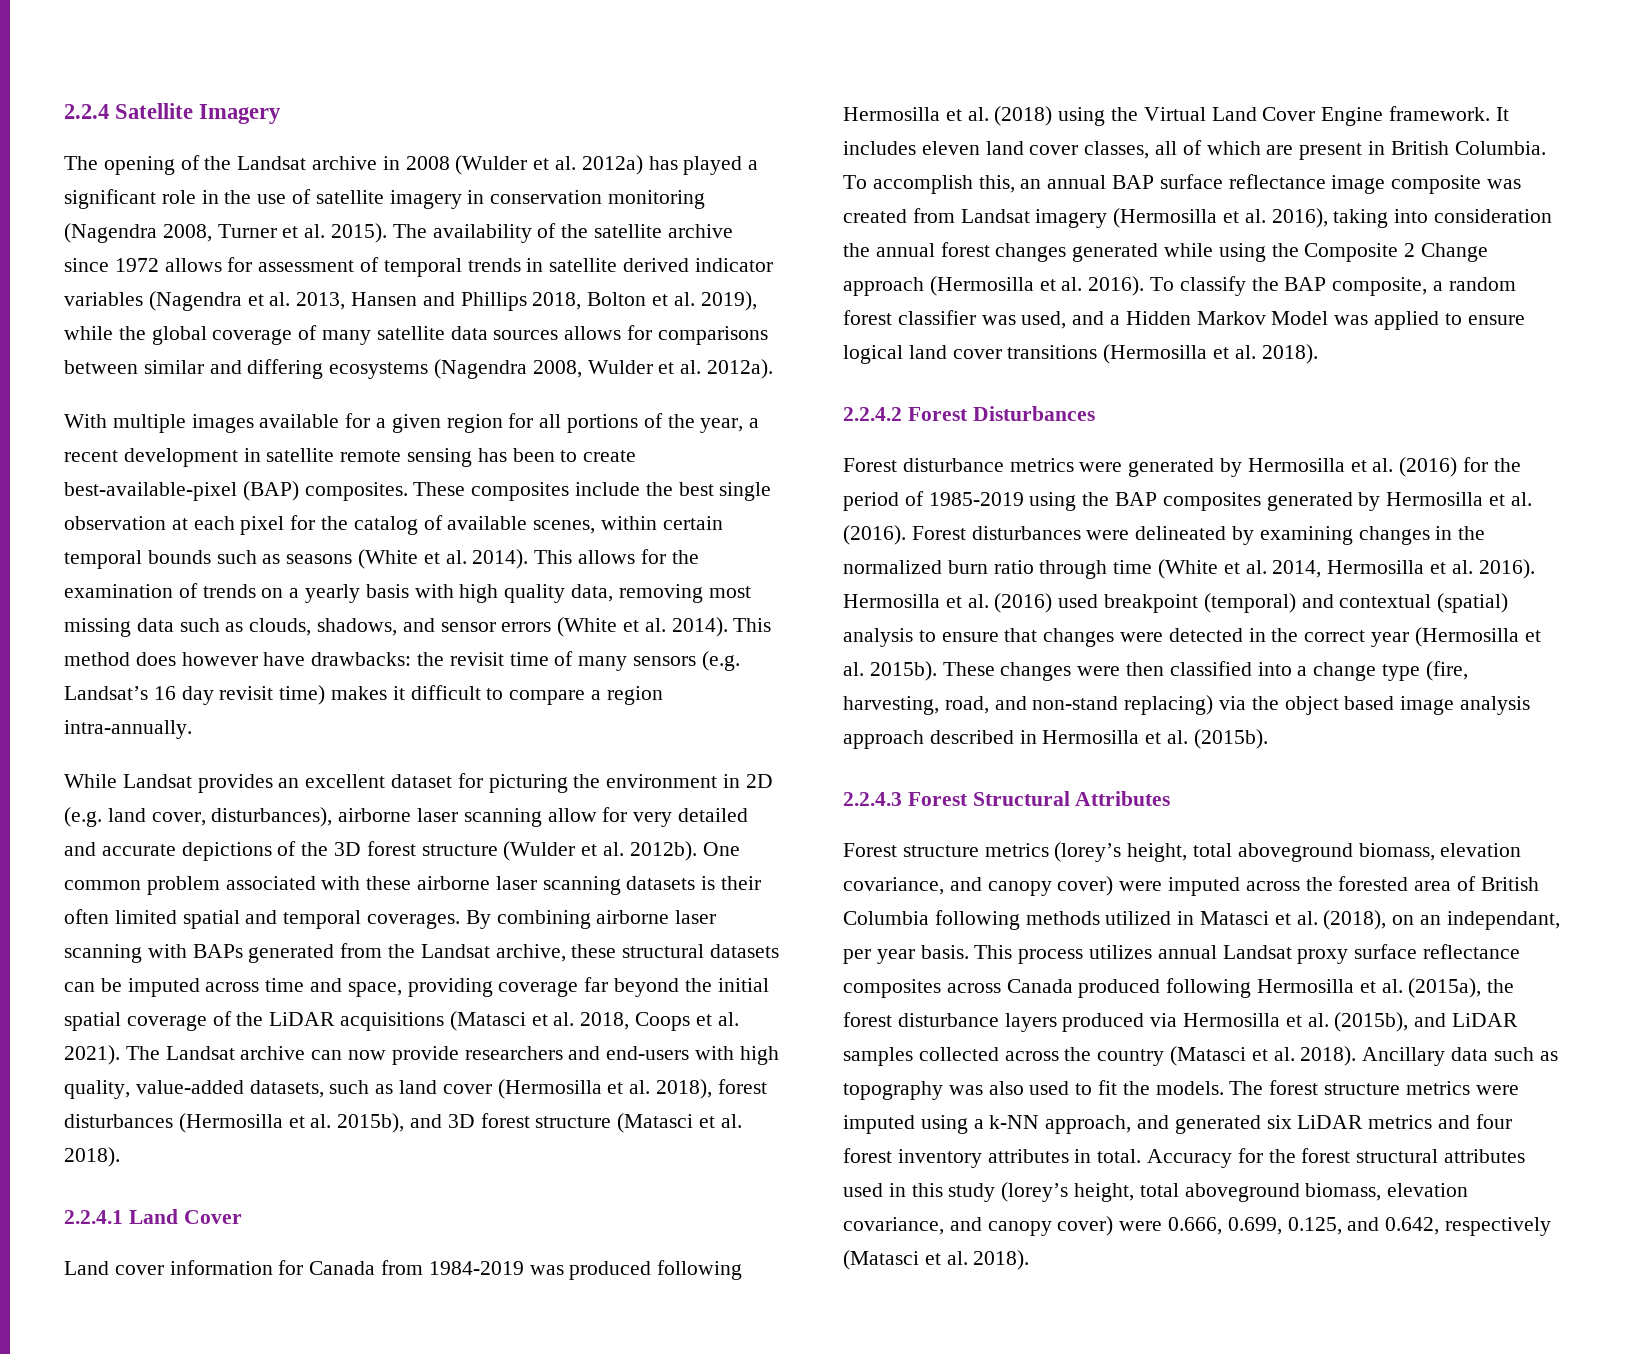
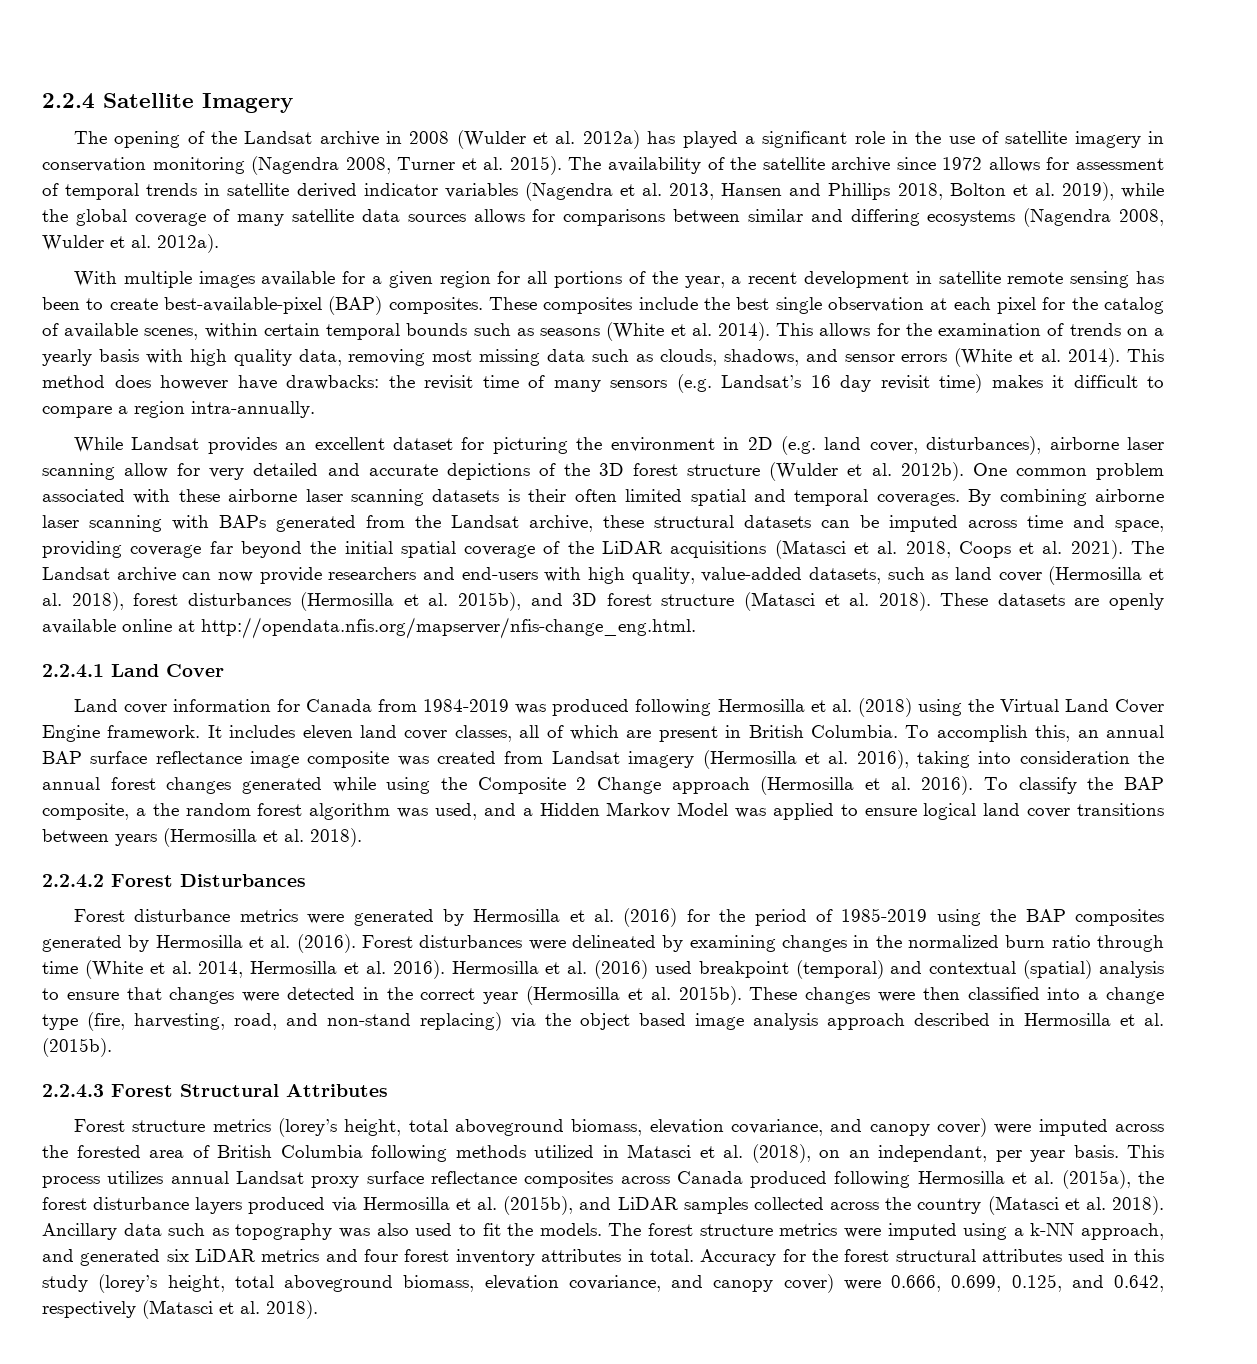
(120, 1157) none -> [940,593,1164,610] [42,617,696,639] These datasets are openly available online at http://opendata.nfis.org/mapserver/nfis-change_eng.html.
(1444, 286) none -> [152,803,179,816] the
[897,310,976,325] classifier -> [309,803,391,820] algorithm
(1098, 352) none -> [42,829,157,846] between years

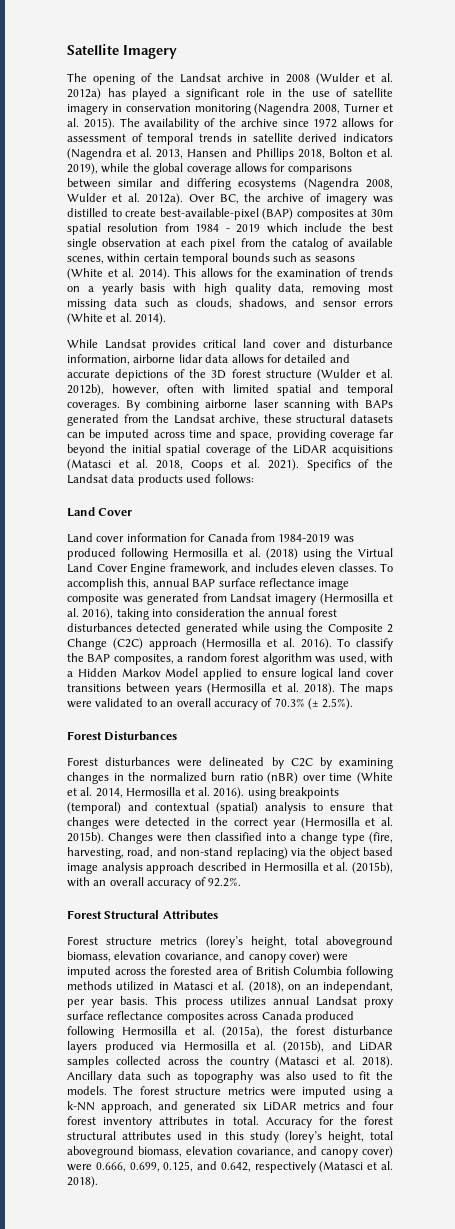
[42,93,95,109] 2.2.4 -> (67, 49) none
[762,157,825,170] satellite -> (236, 122) none
[363,183,518,198] indicator variables -> [343,133,393,142] indicators
[213,209,466,226] of many satellite data sources -> (232, 170) none
[73,271,1165,288] [42,296,633,315] // With multiple images available for a given region for all portions of the year, a recent development in satellite remote sensing has been to create best-available-pixel (BAP) composites. These composites -> [188,193,393,205] [67,208,393,220] [67,223,298,235] Over BC, the archive of imagery was distilled to create best-available-pixel (BAP) composites at 30m spatial resolution from 1984 - 2019 which
[1042,297,1066,310] for -> [240,238,265,247] from
[1127,349,1165,362] [42,374,1164,393] [42,401,315,418] [73,436,1164,455] [42,463,245,480] This method does however have drawbacks: the revisit time of many sensors (e.g. Landsat’s 16 day revisit time) makes it difficult to compare a region intra-annually. // While Landsat provides an excellent dataset for picturing the environment in 2D (e.g. land cover, disturbances), airborne laser scanning allow for very -> [67,339,394,351] [67,354,282,365] // While Landsat provides critical land cover and disturbance information, airborne lidar data allows for
[900,462,1164,481] [42,489,617,506] 2012b). One common problem associated with these airborne laser scanning datasets is their often -> [67,384,225,396] 2012b), however, often with
[1130,541,1164,554] [42,566,1164,585] [42,592,1164,611] [42,617,696,639] [42,664,104,678] The Landsat archive can now provide researchers and end-users with high quality, value-added datasets, such as land cover (Hermosilla et al. 2018), forest disturbances (Hermosilla et al. 2015b), and 3D forest structure (Matasci et al. 2018). These datasets are openly available online at http://opendata.nfis.org/mapserver/nfis-change_eng.html. // 2.2.4.1 -> [306,459,393,471] [67,474,254,486] Specifics of the Landsat data products used follows: //
[107,725,898,742] framework. It includes eleven land cover classes, all of which are present in British Columbia. -> [169,563,377,574] framework, and includes eleven classes.
[1077,730,1099,738] an -> (150, 583) none
[437,751,497,764] created -> [146,593,199,605] generated
[166,777,232,794] changes -> [67,623,182,632] disturbances detected
(661, 785) none -> [112,638,143,650] (C2C)
[42,803,179,820] composite, a the -> [113,654,184,665] composites, a
[483,803,516,816] and -> [370,653,394,663] with
[735,808,767,818] was -> (199, 672) none
[42,874,306,888] [73,908,1164,927] [42,934,356,953] // 2.2.4.2 Forest Disturbances // Forest disturbance metrics were generated by Hermosilla et al. (2016) for the period of 1985-2019 using the BAP composites generated by Hermosilla et al. (2016). -> [339,683,393,695] [67,698,354,710] [67,731,178,741] The maps were validated to an overall accuracy of 70.3% (± 2.5%). // Forest Disturbances //
(684, 943) none -> [290,757,332,769] C2C by
[1097,935,1165,952] through -> [267,772,326,784] (nBR) over
[451,960,789,979] Hermosilla et al. (2016) used breakpoint -> [247,787,339,799] using breakpoints
[749,987,871,1004] These changes -> [108,832,154,844] Changes
[42,1038,112,1057] [42,1084,104,1098] (2015b). // 2.2.4.3 -> [352,862,393,874] [67,877,241,889] (2015b), with an overall accuracy of 92.2%. //

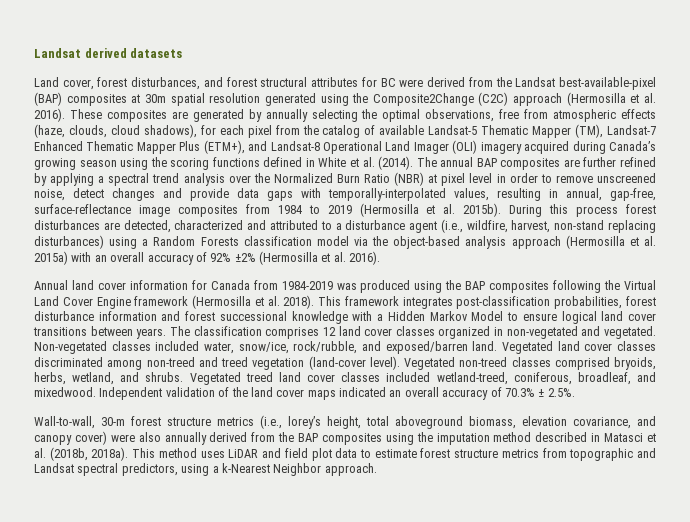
[67,44,177,59] [67,73,393,85] [67,88,393,100] [67,103,393,115] [67,118,395,130] [67,133,393,145] [67,148,393,160] [67,163,352,175] [67,178,393,190] [67,193,393,205] [67,208,157,217] Satellite Imagery // The opening of the Landsat archive in 2008 (Wulder et al. 2012a) has played a significant role in the use of satellite imagery in conservation monitoring (Nagendra 2008, Turner et al. 2015). The availability of the archive since 1972 allows for assessment of temporal trends in satellite derived indicators (Nagendra et al. 2013, Hansen and Phillips 2018, Bolton et al. 2019), while the global coverage allows for comparisons between similar and differing ecosystems (Nagendra 2008, Wulder et al. 2012a). Over BC, the archive of imagery was distilled to create -> [34,48,183,58] [34,77,556,90] Landsat derived datasets // Land cover, forest disturbances, and forest structural attributes for BC were derived from the Landsat
[164,223,394,233] [67,238,177,250] from 1984 - 2019 which include the best single observation at -> [264,92,656,106] [34,108,657,122] [34,124,216,138] generated using the Composite2Change (C2C) approach (Hermosilla et al. 2016). These composites are generated by annually selecting the optimal observations, free from atmospheric effects (haze, clouds, cloud shadows), for
[67,253,355,265] [67,268,393,280] [67,283,393,295] [67,298,393,310] [67,313,167,325] [67,339,394,351] [67,354,350,365] [67,369,393,381] [67,384,393,396] [67,399,393,411] [67,414,393,426] [67,429,395,441] [67,444,393,456] [67,459,393,471] [67,474,254,486] [67,507,133,517] [67,533,93,543] scenes, within certain temporal bounds such as seasons (White et al. 2014). This allows for the examination of trends on a yearly basis with high quality data, removing most missing data such as clouds, shadows, and sensor errors (White et al. 2014). // While Landsat provides critical land cover and disturbance information, airborne lidar data allows for detailed and accurate depictions of the 3D forest structure (Wulder et al. 2012b), however, often with limited spatial and temporal coverages. By combining airborne laser scanning with BAPs generated from the Landsat archive, these structural datasets can be imputed across time and space, providing coverage far beyond the initial spatial coverage of the LiDAR acquisitions (Matasci et al. 2018, Coops et al. 2021). Specifics of the Landsat data products used follows: // Land Cover // Land -> [428,124,656,138] [34,140,657,154] [34,156,656,170] [34,172,656,186] [34,188,656,201] [34,203,657,217] [34,219,656,233] [34,235,656,249] [34,251,381,265] [34,280,94,290] Landsat-5 Thematic Mapper (TM), Landsat-7 Enhanced Thematic Mapper Plus (ETM+), and Landsat-8 Operational Land Imager (OLI) imagery acquired during Canada’s growing season using the scoring functions defined in White et al. (2014). The annual BAP composites are further refined by applying a spectral trend analysis over the Normalized Burn Ratio (NBR) at pixel level in order to remove unscreened noise, detect changes and provide data gaps with temporally-interpolated values, resulting in annual, gap-free, surface-reflectance image composites from 1984 to 2019 (Hermosilla et al. 2015b). During this process forest disturbances are detected, characterized and attributed to a disturbance agent (i.e., wildfire, harvest, non-stand replacing disturbances) using a Random Forests classification model via the object-based analysis approach (Hermosilla et al. 2015a) with an overall accuracy of 92% ±2% (Hermosilla et al. 2016). // Annual land
[121,548,331,560] following Hermosilla et al. (2018) using -> [414,280,602,293] using the BAP composites following
[169,563,393,574] [67,578,350,590] [67,593,393,605] [67,608,337,620] [67,623,393,635] [67,638,393,650] [67,653,367,665] framework, and includes eleven classes. To accomplish this, annual BAP surface reflectance image composite was generated from Landsat imagery (Hermosilla et al. 2016), taking into consideration the annual forest disturbances detected generated while using the Composite 2 Change (C2C) approach (Hermosilla et al. 2016). To classify the BAP composites, a random forest algorithm was used, -> [134,295,656,309] [34,311,348,324] framework (Hermosilla et al. 2018). This framework integrates post-classification probabilities, forest disturbance information and forest successional knowledge
[203,668,243,680] applied -> (504, 316) none
[175,683,393,695] [67,698,157,708] years (Hermosilla et al. 2018). The maps were validated to -> [136,326,656,339] [34,341,656,354] [34,356,656,370] [34,372,656,385] [34,387,386,400] years. The classification comprises 12 land cover classes organized in non-vegetated and vegetated. Non-vegetated classes included water, snow/ice, rock/rubble, and exposed/barren land. Vegetated land cover classes discriminated among non-treed and treed vegetation (land-cover level). Vegetated non-treed classes comprised bryoids, herbs, wetland, and shrubs. Vegetated treed land cover classes included wetland-treed, coniferous, broadleaf, and mixedwood. Independent validation of the land cover maps indicated
[308,698,354,710] [67,731,178,741] [67,757,393,769] [67,772,393,784] [67,787,339,799] [67,802,393,814] [67,817,393,829] [67,832,394,844] [67,847,393,859] [67,862,393,874] [67,877,241,889] [67,910,218,920] [67,936,243,948] (± 2.5%). // Forest Disturbances // Forest disturbances were delineated by C2C by examining changes in the normalized burn ratio (nBR) over time (White et al. 2014, Hermosilla et al. 2016). using breakpoints (temporal) and contextual (spatial) analysis to ensure that changes were detected in the correct year (Hermosilla et al. 2015b). Changes were then classified into a change type (fire, harvesting, road, and non-stand replacing) via the object based image analysis approach described in Hermosilla et al. (2015b), with an overall accuracy of 92.2%. // Forest Structural Attributes // Forest structure metrics (lorey’s -> [538,388,575,397] [34,415,321,429] ± 2.5%. // Wall-to-wall, 30-m forest structure metrics (i.e., lorey’s
[67,966,393,978] [67,981,394,993] [67,996,393,1008] [67,1011,354,1023] [67,1026,393,1038] [67,1041,393,1053] [67,1056,393,1068] [67,1071,393,1083] [67,1086,393,1098] [67,1101,394,1113] [67,1116,393,1128] [67,1131,393,1143] [67,1146,393,1158] [67,1161,393,1173] [67,1176,98,1188] imputed across the forested area of British Columbia following methods utilized in Matasci et al. (2018), on an independant, per year basis. This process utilizes annual Landsat proxy surface reflectance composites across Canada produced following Hermosilla et al. (2015a), the forest disturbance layers produced via Hermosilla et al. (2015b), and LiDAR samples collected across the country (Matasci et al. 2018). Ancillary data such as topography was also used to fit the models. The forest structure metrics were imputed using a k-NN approach, and generated six LiDAR metrics and four forest inventory attributes in total. Accuracy for the forest structural attributes used in this study (lorey’s height, total aboveground biomass, elevation covariance, and canopy cover) were 0.666, 0.699, 0.125, and 0.642, respectively (Matasci et al. 2018). -> [138,432,656,445] [34,447,656,461] [34,463,377,476] also annually derived from the BAP composites using the imputation method described in Matasci et al. (2018b, 2018a). This method uses LiDAR and field plot data to estimate forest structure metrics from topographic and Landsat spectral predictors, using a k-Nearest Neighbor approach.

